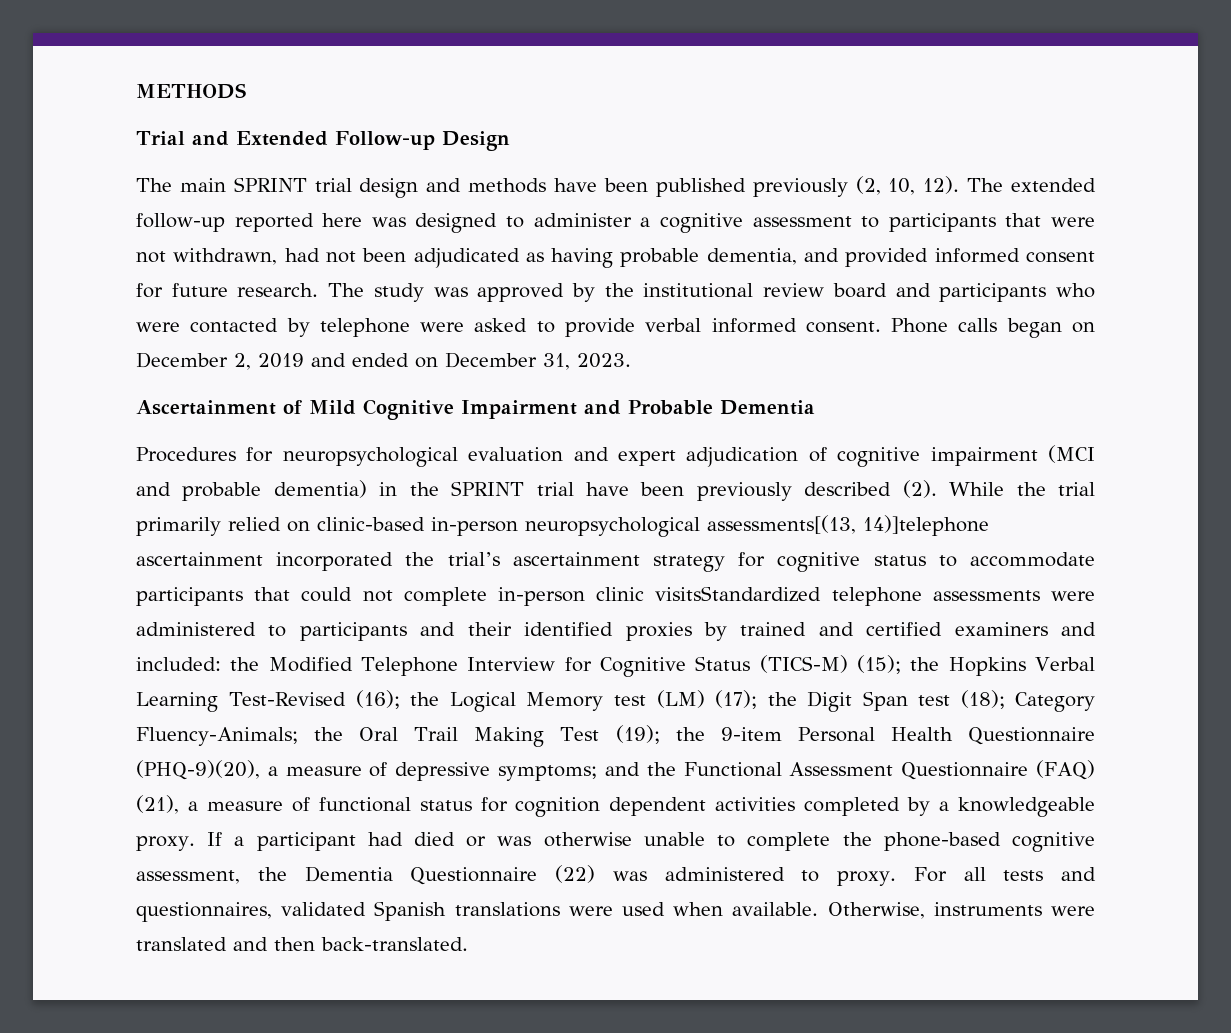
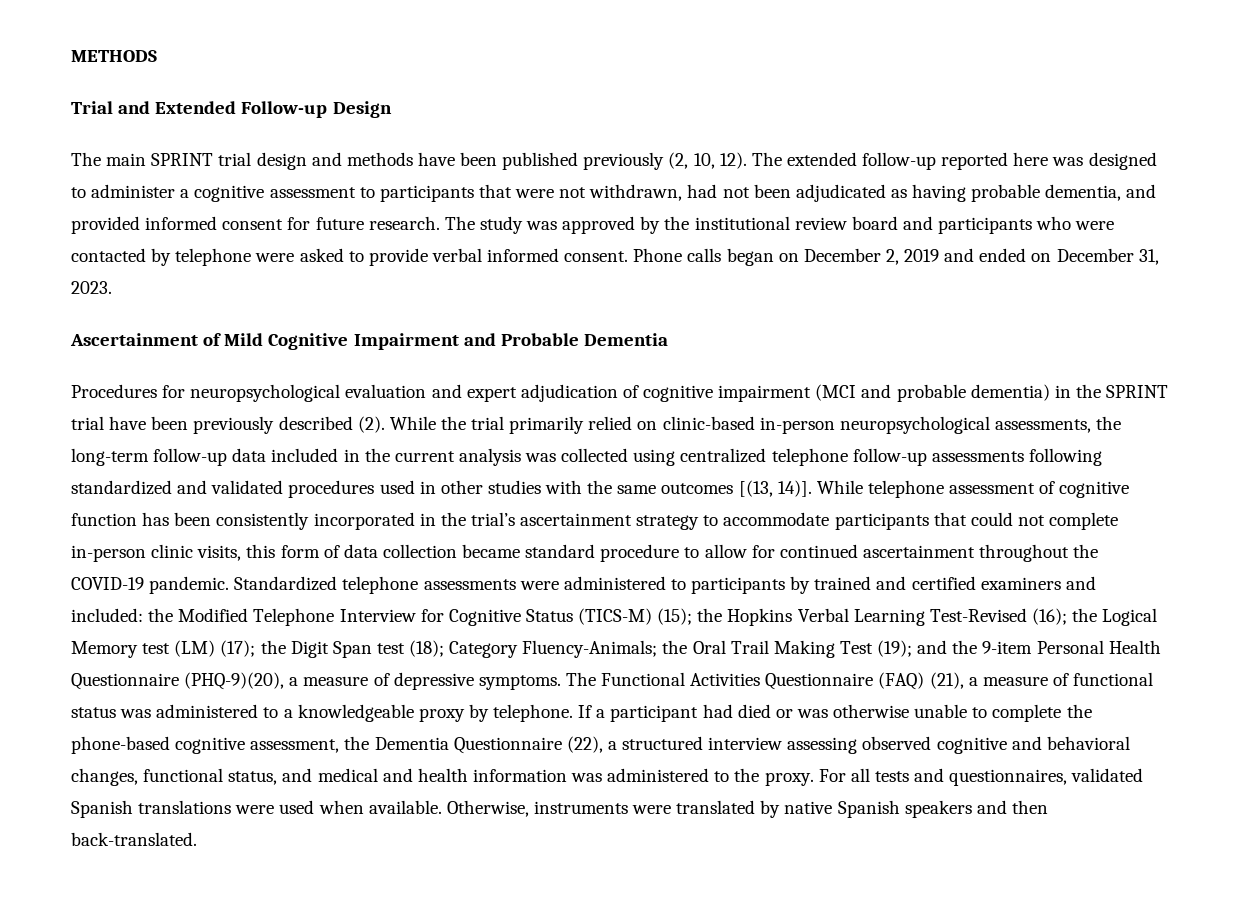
[707,515,989,536] [136,552,394,571] assessments[(13, 14)]telephone ascertainment incorporated -> [994,416,1122,433] [71,448,1102,466] [71,480,1130,498] [71,512,436,530] assessments, the long-term follow-up data included in the current analysis was collected using centralized telephone follow-up assessments following standardized and validated procedures used in other studies with the same outcomes [(13, 14)]. While telephone assessment of cognitive function has been consistently incorporated in
[738,552,926,572] for cognitive status -> (700, 522) none
[655,586,822,602] visitsStandardized -> [197,544,1099,562] [71,576,338,594] visits, this form of data collection became standard procedure to allow for continued ascertainment throughout the COVID-19 pandemic. Standardized
[420,622,692,641] and their identified proxies -> (786, 585) none
(660, 734) none -> [917,640,948,654] and
[498,762,894,781] symptoms; and the Functional Assessment -> [478,672,761,690] symptoms. The Functional Activities
[480,797,1095,817] [136,836,195,851] for cognition dependent activities completed by a knowledgeable proxy. -> [120,704,574,722] was administered to a knowledgeable proxy by telephone.
[555,865,820,883] (22) was administered to -> [566,736,1130,754] [71,768,760,786] (22), a structured interview assessing observed cognitive and behavioral changes, functional status, and medical and health information was administered to the
(227, 944) none -> [760,800,972,818] by native Spanish speakers

